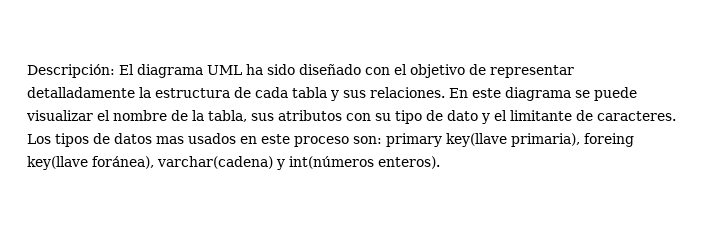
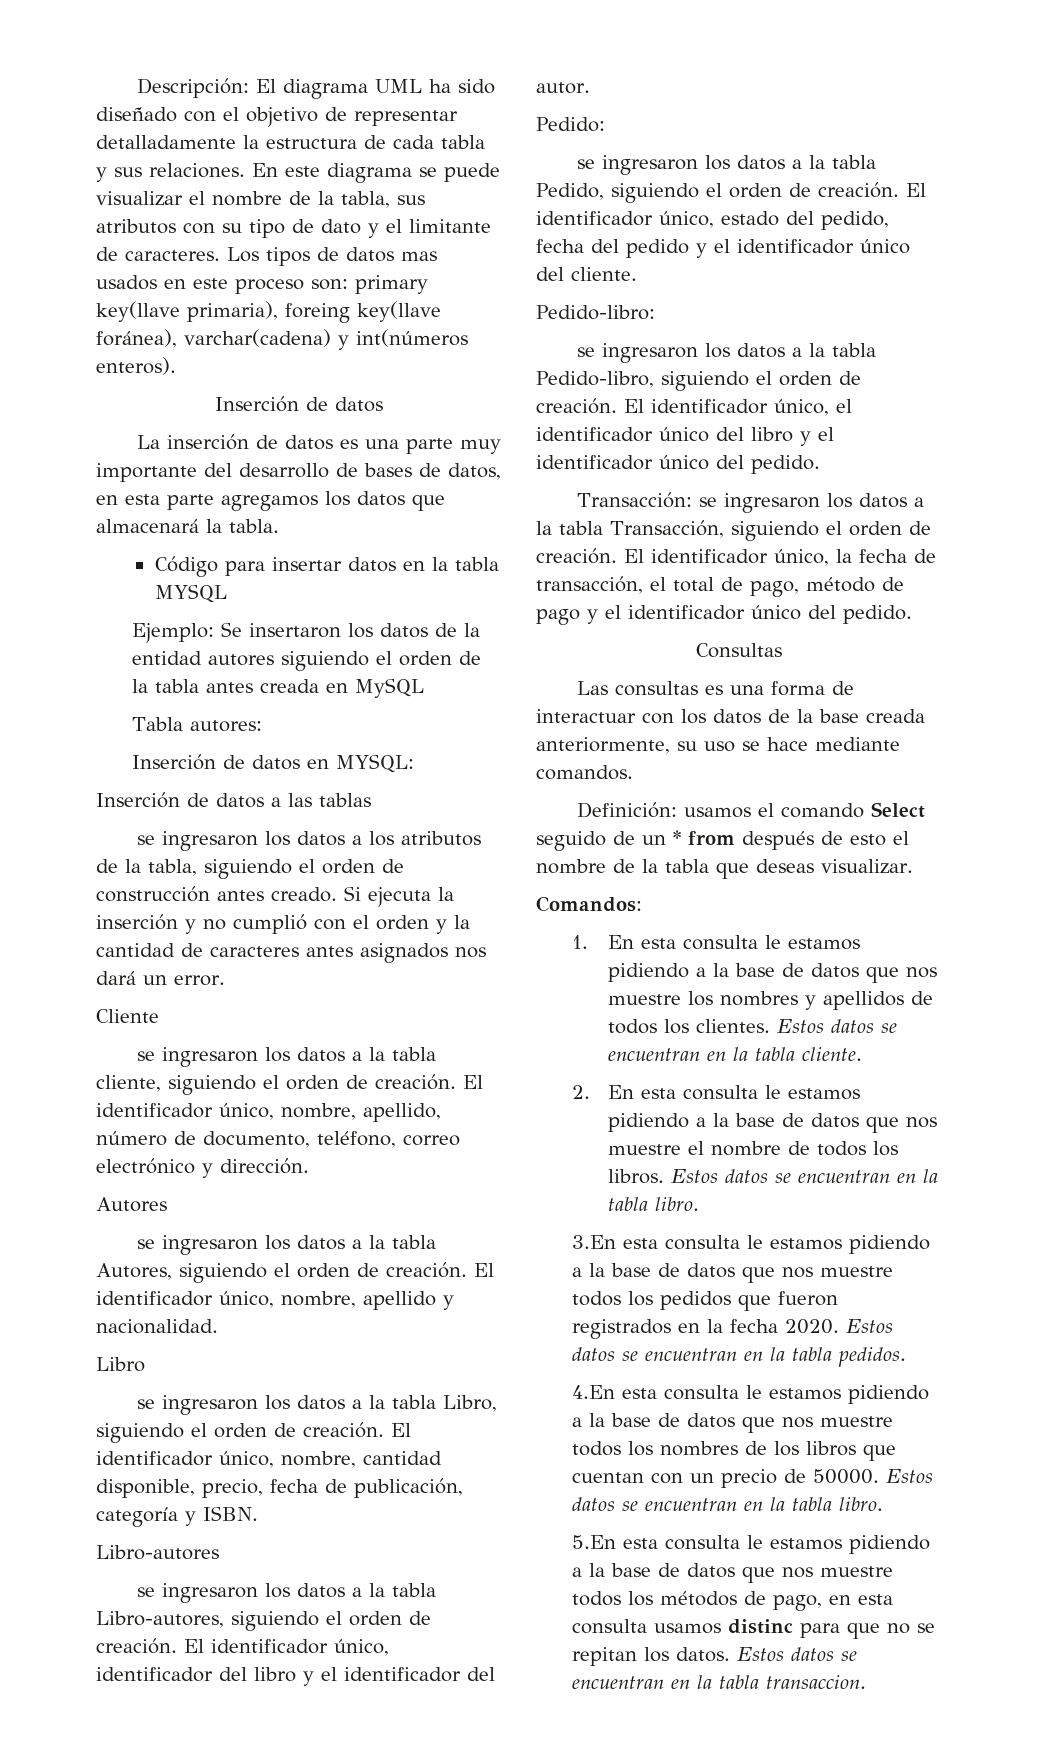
(440, 162) none -> [215,396,383,412] [137,434,502,454] [96,463,501,482] [96,491,445,511] [96,519,279,533] [154,556,499,577] [154,584,227,603] [132,622,481,643] [132,651,482,671] [132,678,425,698] [132,717,263,732] [132,754,415,773] [96,792,371,808] [137,831,482,851] [96,859,404,879] [96,886,454,907] [96,914,470,934] [96,943,486,963] [96,971,225,986] [96,1009,159,1023] [137,1047,437,1067] [96,1074,483,1095] [96,1103,441,1122] [96,1131,460,1148] [96,1158,309,1178] [96,1197,167,1212] [137,1235,437,1255] [96,1262,494,1283] [96,1291,454,1310] [96,1319,218,1334] [96,1357,145,1372] [137,1395,498,1415] [96,1422,411,1443] [96,1451,442,1468] [96,1478,463,1498] [96,1506,258,1527] [96,1545,219,1560] [137,1583,437,1603] [96,1611,431,1631] [96,1638,389,1656] [96,1667,495,1686] [536,82,590,94] [536,117,605,132] [577,155,877,175] [536,182,926,203] [536,211,889,230] [536,239,910,258] [536,267,637,281] [536,305,655,320] [577,343,877,363] [536,371,861,391] [536,398,852,416] [536,427,834,446] [536,455,820,474] [577,492,925,513] [536,520,931,541] [536,548,936,566] [536,576,904,597] [536,605,912,625] [696,643,782,658] [577,681,855,696] [536,709,925,724] [536,737,900,754] [536,765,633,780] [577,802,926,818] [536,830,909,851] [536,859,913,879] [536,896,642,912] [572,935,861,950] [608,963,938,983] [608,991,934,1010] [608,1019,898,1034] [608,1047,863,1061] [572,1085,861,1100] [608,1113,938,1133] [608,1141,899,1156] [608,1169,939,1184] [608,1197,700,1211] [572,1235,931,1254] [572,1263,894,1283] [572,1291,839,1311] [572,1319,894,1339] [572,1347,907,1367] [572,1385,930,1404] [572,1413,894,1433] [572,1441,897,1461] [572,1469,934,1488] [572,1497,884,1511] [572,1535,931,1554] [572,1563,894,1583] [572,1591,894,1611] [572,1619,936,1639] [572,1647,858,1666] [572,1675,867,1689] // Inserción de datos // La inserción de datos es una parte muy importante del desarrollo de bases de datos, en esta parte agregamos los datos que almacenará la tabla. // Código para insertar datos en la tabla MYSQL // Ejemplo: Se insertaron los datos de la entidad autores siguiendo el orden de la tabla antes creada en MySQL // Tabla autores: // Inserción de datos en MYSQL: // Inserción de datos a las tablas // se ingresaron los datos a los atributos de la tabla, siguiendo el orden de construcción antes creado. Si ejecuta la inserción y no cumplió con el orden y la cantidad de caracteres antes asignados nos dará un error. // Cliente // se ingresaron los datos a la tabla cliente, siguiendo el orden de creación. El identificador único, nombre, apellido, número de documento, teléfono, correo electrónico y dirección. // Autores // se ingresaron los datos a la tabla Autores, siguiendo el orden de creación. El identificador único, nombre, apellido y nacionalidad. // Libro // se ingresaron los datos a la tabla Libro, siguiendo el orden de creación. El identificador único, nombre, cantidad disponible, precio, fecha de publicación, categoría y ISBN. // Libro-autores // se ingresaron los datos a la tabla Libro-autores, siguiendo el orden de creación. El identificador único, identificador del libro y el identificador del autor. // Pedido: // se ingresaron los datos a la tabla Pedido, siguiendo el orden de creación. El identificador único, estado del pedido, fecha del pedido y el identificador único del cliente. // Pedido-libro: // se ingresaron los datos a la tabla Pedido-libro, siguiendo el orden de creación. El identificador único, el identificador único del libro y el identificador único del pedido. // Transacción: se ingresaron los datos a la tabla Transacción, siguiendo el orden de creación. El identificador único, la fecha de transacción, el total de pago, método de pago y el identificador único del pedido. // Consultas // Las consultas es una forma de interactuar con los datos de la base creada anteriormente, su uso se hace mediante comandos. // Definición: usamos el comando Select seguido de un * from después de esto el nombre de la tabla que deseas visualizar. // Comandos: // 1. En esta consulta le estamos pidiendo a la base de datos que nos muestre los nombres y apellidos de todos los clientes. Estos datos se encuentran en la tabla cliente. // 2. En esta consulta le estamos pidiendo a la base de datos que nos muestre el nombre de todos los libros. Estos datos se encuentran en la tabla libro. // 3.En esta consulta le estamos pidiendo a la base de datos que nos muestre todos los pedidos que fueron registrados en la fecha 2020. Estos datos se encuentran en la tabla pedidos. // 4.En esta consulta le estamos pidiendo a la base de datos que nos muestre todos los nombres de los libros que cuentan con un precio de 50000. Estos datos se encuentran en la tabla libro. // 5.En esta consulta le estamos pidiendo a la base de datos que nos muestre todos los métodos de pago, en esta consulta usamos distinc para que no se repitan los datos. Estos datos se encuentran en la tabla transaccion.

